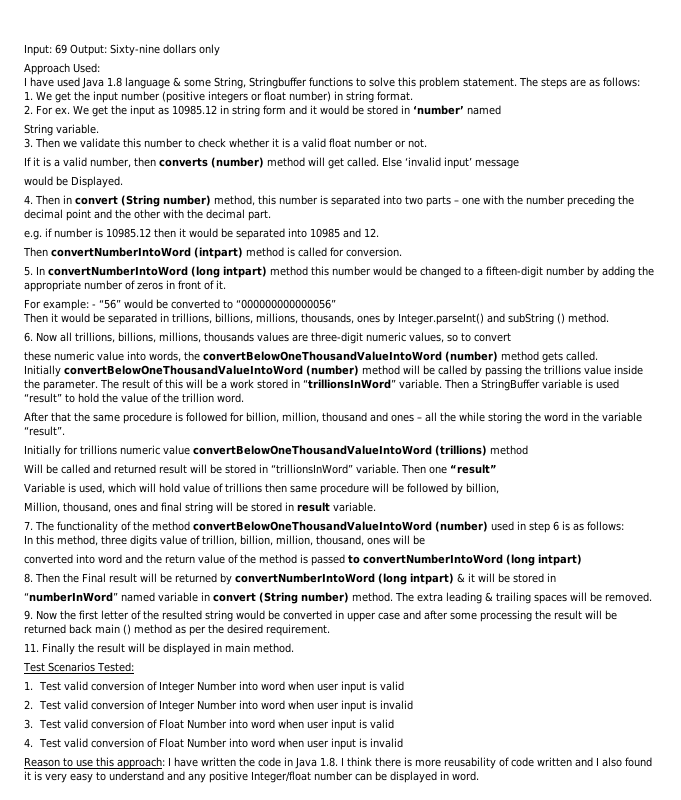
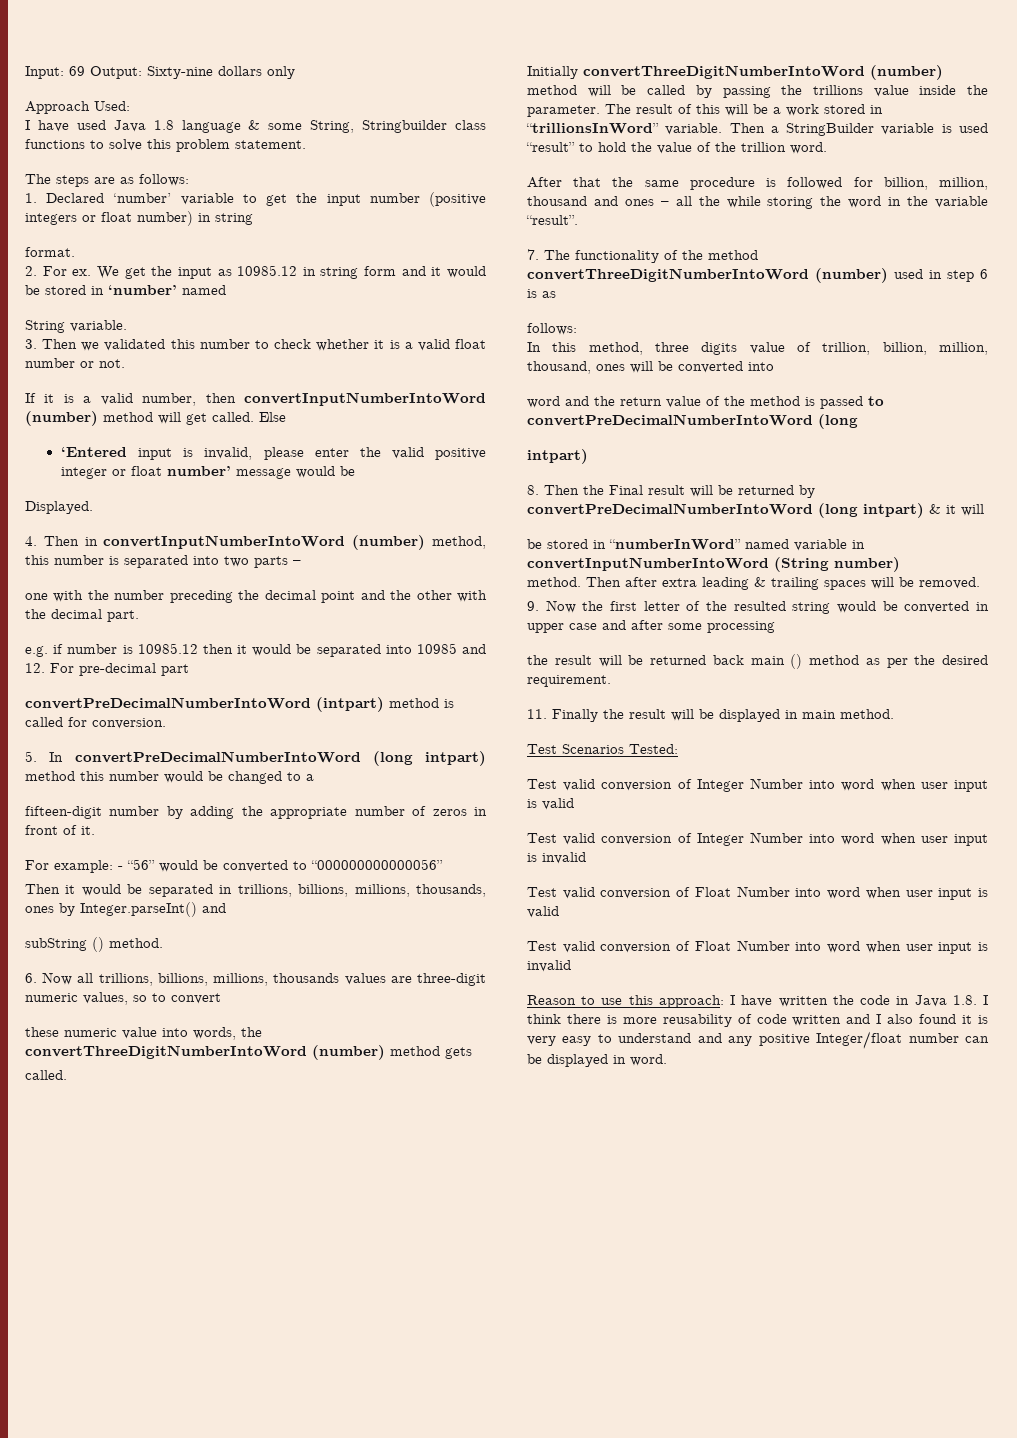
[249,77,307,89] Stringbuffer -> [362,120,486,133] Stringbuilder class
(517, 82) none -> (306, 144) //
[36,91,52,101] We -> [46,193,257,205] Declared ‘number’ variable to
(374, 97) none -> (253, 219) //
[80,138,120,148] validate -> [104,339,166,351] validated
[159,158,208,167] converts -> [244,392,486,406] convertInputNumberIntoWord
[405,157,472,169] ‘invalid input’ -> [60,447,487,460] [60,466,231,479] // ‘Entered input is invalid, please enter the valid positive integer or float number’
[24,176,68,186] // would be -> [295,466,355,478] would be //
[75,195,211,207] convert (String number) -> [103,535,426,550] convertInputNumberIntoWord (number)
(459, 202) none -> (301, 562) //
[23,247,191,257] // Then convertNumberIntoWord -> [50,663,189,676] [25,697,311,709] For pre-decimal part // convertPreDecimalNumberIntoWord
[48,266,188,276] convertNumberIntoWord -> [74,751,361,763] convertPreDecimalNumberIntoWord
(483, 272) none -> (314, 777) //
(505, 318) none -> (226, 908) //
[203,351,442,361] convertBelowOneThousandValueIntoWord -> [25,1045,307,1059] convertThreeDigitNumberIntoWord
(563, 357) none -> (472, 1053) //
[64,365,303,375] convertBelowOneThousandValueIntoWord -> [583,65,865,79] convertThreeDigitNumberIntoWord
[481,379,540,391] StringBuffer -> [786,123,875,136] StringBuilder
[24,445,528,457] [24,464,497,474] [24,483,499,495] [24,502,376,514] // Initially for trillions numeric value convertBelowOneThousandValueIntoWord (trillions) method // Will be called and returned result will be stored in “trillionsInWord” variable. Then one “result” // Variable is used, which will hold value of trillions then same procedure will be followed by billion, // Million, thousand, ones and final string will be stored in result variable. -> (578, 220) none
[193,521,432,531] convertBelowOneThousandValueIntoWord -> [527,268,809,282] convertThreeDigitNumberIntoWord
(584, 527) none -> (556, 294) //
(425, 540) // -> (673, 366) none
(95, 559) none -> (774, 366) //
[363,554,535,566] convertNumberIntoWord (long -> [527,414,858,429] convertPreDecimalNumberIntoWord (long //
[235,573,375,583] convertNumberIntoWord -> [527,503,813,515] convertPreDecimalNumberIntoWord
[498,573,556,583] be stored in // -> [527,539,606,549] // be stored in
[213,592,414,604] convert (String number) method. The -> [527,557,900,572] [527,577,657,587] convertInputNumberIntoWord (String number) // method. Then after
(532, 616) none -> (775, 627) //
[24,681,33,690] 1. -> (678, 749) none
[24,700,33,709] 2. -> (574, 804) none
[24,719,33,729] 3. -> (586, 858) none
[24,738,33,747] 4. -> (559, 912) none

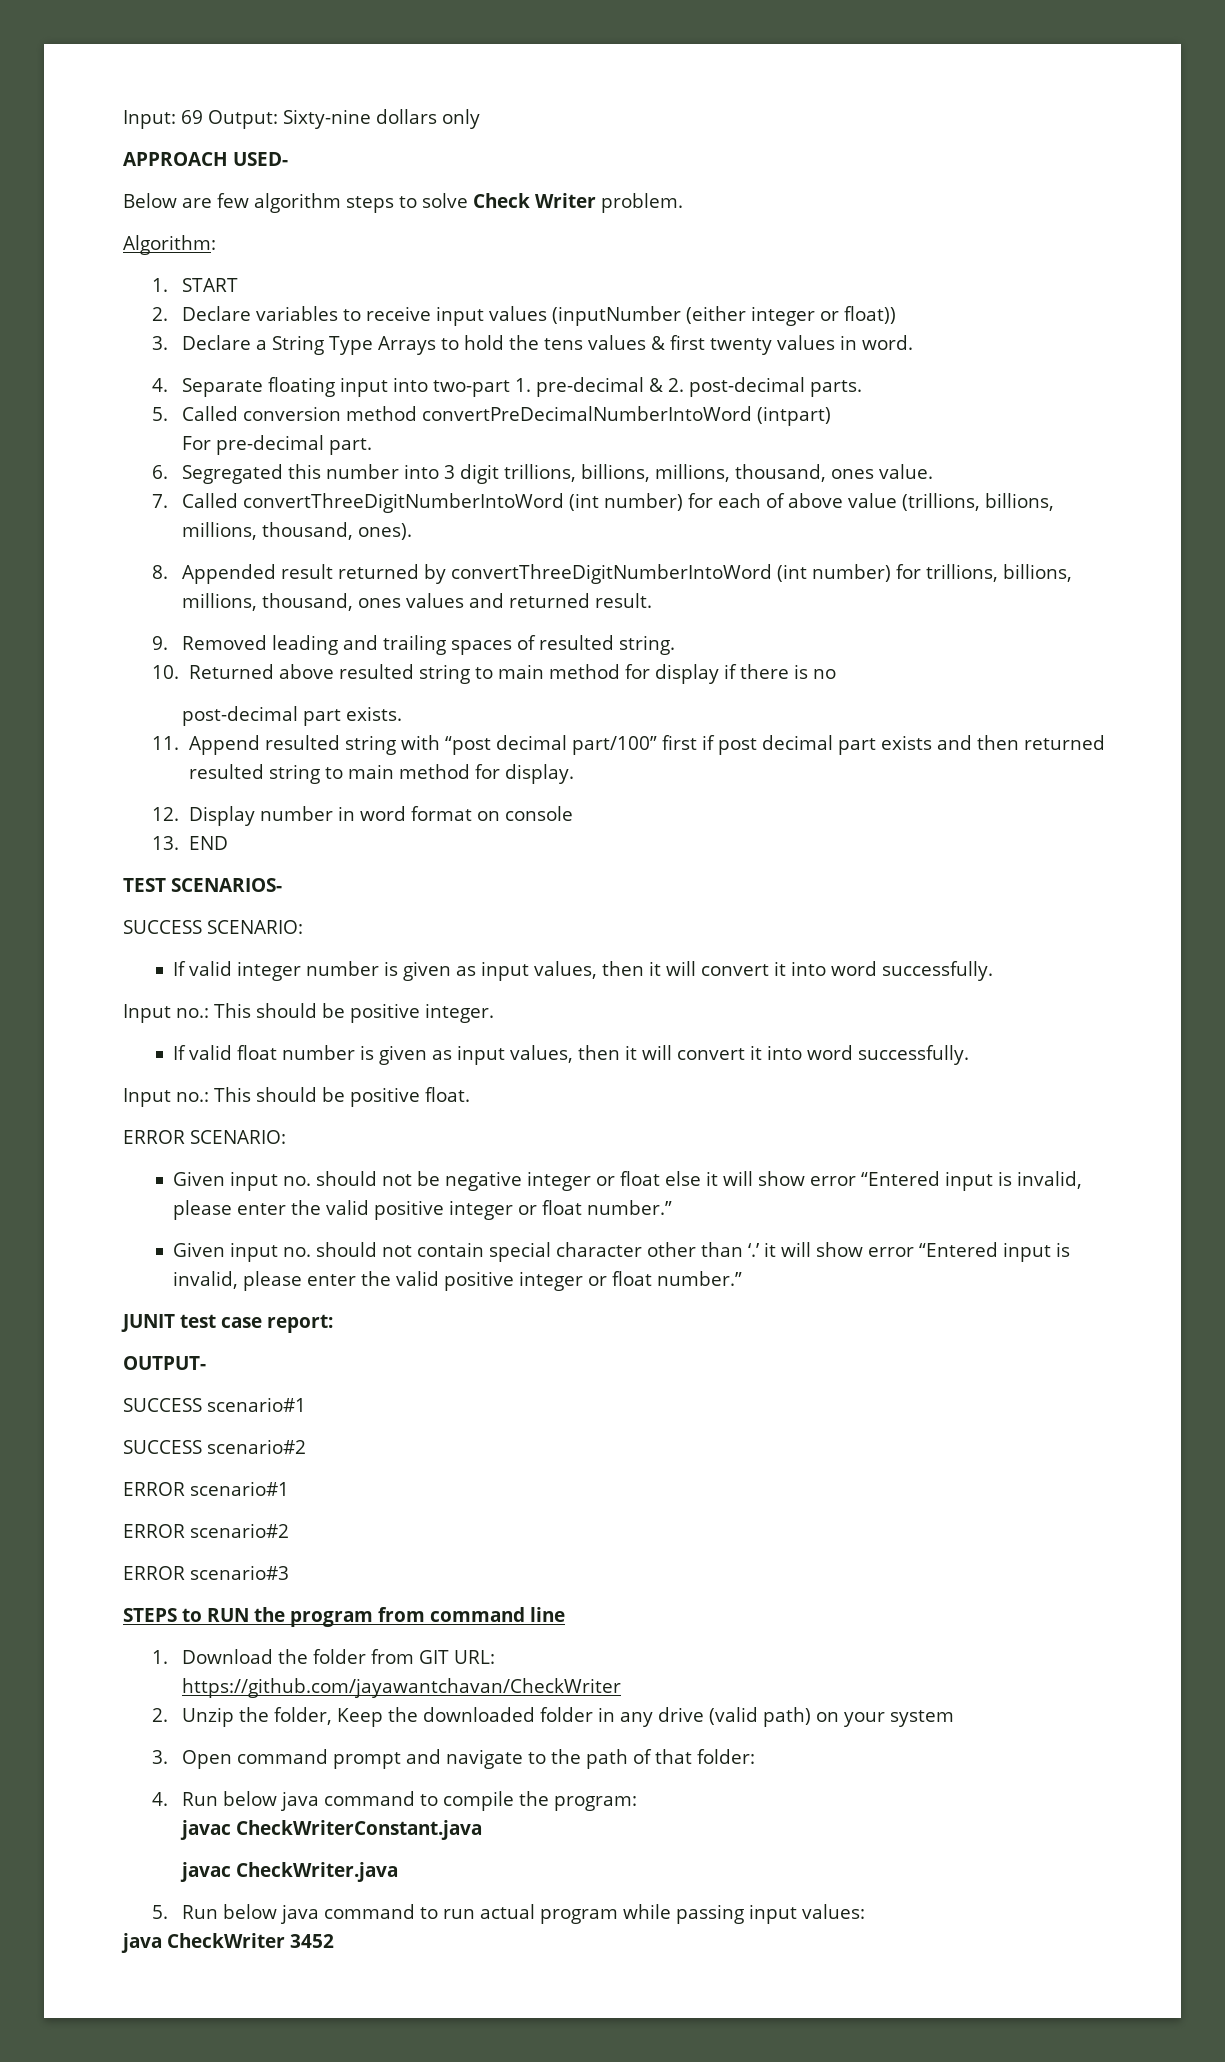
[25,101,130,114] [25,120,486,133] [25,139,306,152] [25,174,189,187] [25,192,487,207] [25,211,253,226] [25,247,75,257] [25,265,487,279] [25,285,226,295] [25,320,127,333] [25,339,486,351] [25,358,125,368] [25,392,486,406] [25,411,286,426] [60,447,127,457] Approach Used: // I have used Java 1.8 language & some String, Stringbuilder class functions to solve this problem statement. // The steps are as follows: // 1. Declared ‘number’ variable to get the input number (positive integers or float number) in string // format. // 2. For ex. We get the input as 10985.12 in string form and it would be stored in ‘number’ named // String variable. // 3. Then we validated this number to check whether it is a valid float number or not. // If it is a valid number, then convertInputNumberIntoWord (number) method will get called. Else // ‘Entered -> [123,152,288,166] [123,193,683,213] [123,235,216,255] [152,278,238,292] [152,306,896,326] [152,335,913,355] [152,377,862,397] [152,406,831,426] [181,435,372,455] [152,464,933,484] [152,493,1054,513] [181,522,412,540] [152,564,1072,584] [181,593,652,611] [152,635,675,655] [152,664,836,684] [181,706,402,726] [152,735,1105,755] [188,764,574,784] [152,806,573,826] [152,836,228,850] [123,878,282,892] [123,920,303,934] [172,961,993,981] [123,1003,494,1023] [172,1045,969,1065] [123,1087,470,1107] [123,1130,286,1144] [172,1171,940,1191] APPROACH USED- // Below are few algorithm steps to solve Check Writer problem. // Algorithm: // 1. START // 2. Declare variables to receive input values (inputNumber (either integer or float)) // 3. Declare a String Type Arrays to hold the tens values & first twenty values in word. // 4. Separate floating input into two-part 1. pre-decimal & 2. post-decimal parts. // 5. Called conversion method convertPreDecimalNumberIntoWord (intpart) // For pre-decimal part. // 6. Segregated this number into 3 digit trillions, billions, millions, thousand, ones value. // 7. Called convertThreeDigitNumberIntoWord (int number) for each of above value (trillions, billions, millions, thousand, ones). // 8. Appended result returned by convertThreeDigitNumberIntoWord (int number) for trillions, billions, millions, thousand, ones values and returned result. // 9. Removed leading and trailing spaces of resulted string. // 10. Returned above resulted string to main method for display if there is no // post-decimal part exists. // 11. Append resulted string with “post decimal part/100” first if post decimal part exists and then returned resulted string to main method for display. // 12. Display number in word format on console // 13. END // TEST SCENARIOS- // SUCCESS SCENARIO: // If valid integer number is given as input values, then it will convert it into word successfully. // Input no.: This should be positive integer. // If valid float number is given as input values, then it will convert it into word successfully. // Input no.: This should be positive float. // ERROR SCENARIO: // Given input no. should not be negative integer or float else it will show error “Entered
[166,466,355,479] [25,501,93,514] [25,535,486,550] [25,555,301,568] [25,590,487,603] [25,609,139,622] [25,643,487,657] [25,663,189,676] [25,697,454,712] [25,717,166,729] [25,751,486,766] [25,771,314,784] [25,806,488,819] [25,825,95,835] [25,859,443,873] [25,884,487,897] [25,902,226,917] [25,937,163,952] [25,972,487,986] [25,992,221,1005] [25,1027,262,1040] [25,1045,472,1060] [25,1070,67,1080] [527,65,943,80] [527,85,988,98] [527,104,883,117] [526,123,988,136] [526,142,827,154] [527,177,988,190] [527,196,988,209] [526,215,578,225] [527,249,758,263] [527,268,988,283] [527,289,556,298] [527,323,577,335] [527,342,988,355] [527,361,774,374] [527,396,884,409] [527,414,858,429] [527,449,588,464] [527,485,815,498] [527,503,984,518] [527,539,865,551] [527,557,900,572] [527,577,980,590] [527,600,989,614] [527,620,775,633] [527,654,988,669] [527,675,611,687] [527,709,894,722] [527,744,678,754] [527,778,988,792] [527,798,574,810] [527,832,988,846] [527,852,586,864] [527,886,989,900] [527,906,559,918] [527,940,989,954] [527,960,571,972] [527,995,988,1008] [527,1014,988,1027] [527,1031,989,1049] [527,1054,667,1067] number’ message would be // Displayed. // 4. Then in convertInputNumberIntoWord (number) method, this number is separated into two parts – // one with the number preceding the decimal point and the other with the decimal part. // e.g. if number is 10985.12 then it would be separated into 10985 and 12. For pre-decimal part // convertPreDecimalNumberIntoWord (intpart) method is called for conversion. // 5. In convertPreDecimalNumberIntoWord (long intpart) method this number would be changed to a // fifteen-digit number by adding the appropriate number of zeros in front of it. // For example: - “56” would be converted to “000000000000056” // Then it would be separated in trillions, billions, millions, thousands, ones by Integer.parseInt() and // subString () method. // 6. Now all trillions, billions, millions, thousands values are three-digit numeric values, so to convert // these numeric value into words, the convertThreeDigitNumberIntoWord (number) method gets // called. // Initially convertThreeDigitNumberIntoWord (number) method will be called by passing the trillions value inside the parameter. The result of this will be a work stored in “trillionsInWord” variable. Then a StringBuilder variable is used “result” to hold the value of the trillion word. // After that the same procedure is followed for billion, million, thousand and ones – all the while storing the word in the variable “result”. // 7. The functionality of the method convertThreeDigitNumberIntoWord (number) used in step 6 is as // follows: // In this method, three digits value of trillion, billion, million, thousand, ones will be converted into // word and the return value of the method is passed to convertPreDecimalNumberIntoWord (long // intpart) // 8. Then the Final result will be returned by convertPreDecimalNumberIntoWord (long intpart) & it will // be stored in “numberInWord” named variable in convertInputNumberIntoWord (String number) // method. Then after extra leading & trailing spaces will be removed. // 9. Now the first letter of the resulted string would be converted in upper case and after some processing // the result will be returned back main () method as per the desired requirement. // 11. Finally the result will be displayed in main method. // Test Scenarios Tested: // Test valid conversion of Integer Number into word when user input is valid // Test valid conversion of Integer Number into word when user input is invalid // Test valid conversion of Float Number into word when user input is valid // Test valid conversion of Float Number into word when user input is invalid // Reason to use this approach: I have written the code in Java 1.8. I think there is more reusability of code written and I also found it is very easy to understand and any positive Integer/float number can be displayed in word. -> [586,1200,672,1215] [172,1242,1070,1262] [172,1271,742,1291] [121,1314,333,1333] [123,1356,206,1370] [123,1397,306,1412] [123,1439,306,1454] [123,1481,289,1496] [123,1523,289,1538] [123,1565,289,1580] [123,1607,565,1627] [152,1649,495,1664] [181,1678,621,1698] [152,1707,954,1727] [152,1749,755,1769] [152,1791,637,1811] [179,1820,482,1840] [179,1862,398,1882] [152,1904,865,1924] [121,1933,334,1953] number.” // Given input no. should not contain special character other than ‘.’ it will show error “Entered input is invalid, please enter the valid positive integer or float number.” // JUNIT test case report: // OUTPUT- // SUCCESS scenario#1 // SUCCESS scenario#2 // ERROR scenario#1 // ERROR scenario#2 // ERROR scenario#3 // STEPS to RUN the program from command line // 1. Download the folder from GIT URL: // https://github.com/jayawantchavan/CheckWriter // 2. Unzip the folder, Keep the downloaded folder in any drive (valid path) on your system // 3. Open command prompt and navigate to the path of that folder: // 4. Run below java command to compile the program: // javac CheckWriterConstant.java // javac CheckWriter.java // 5. Run below java command to run actual program while passing input values: // java CheckWriter 3452

